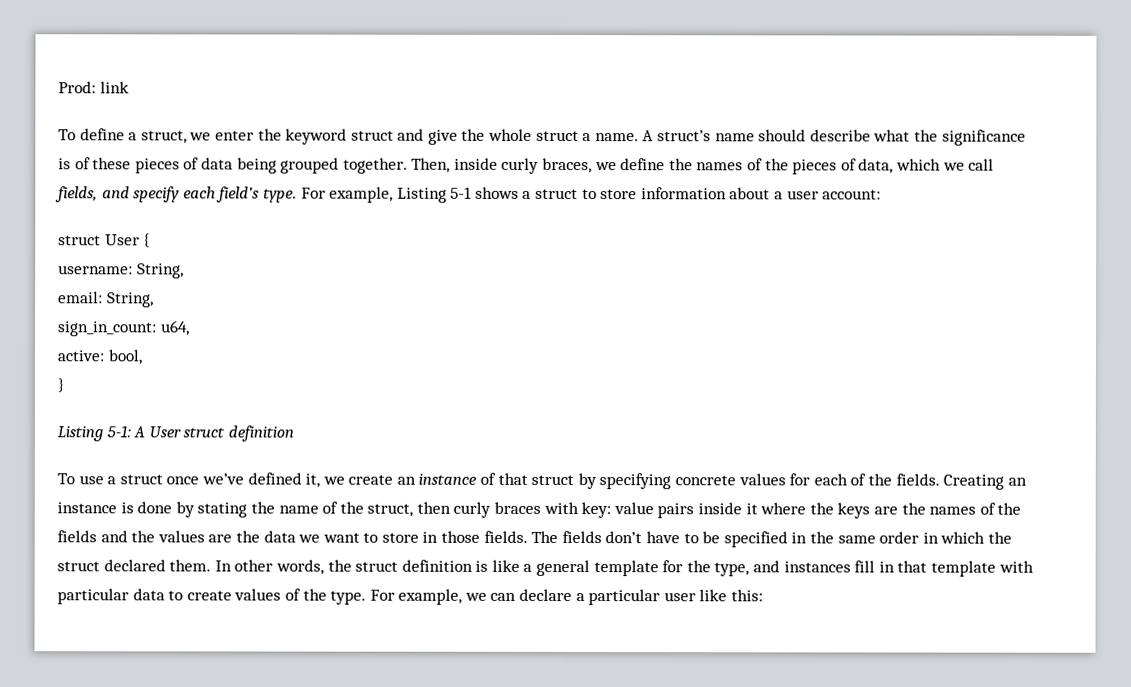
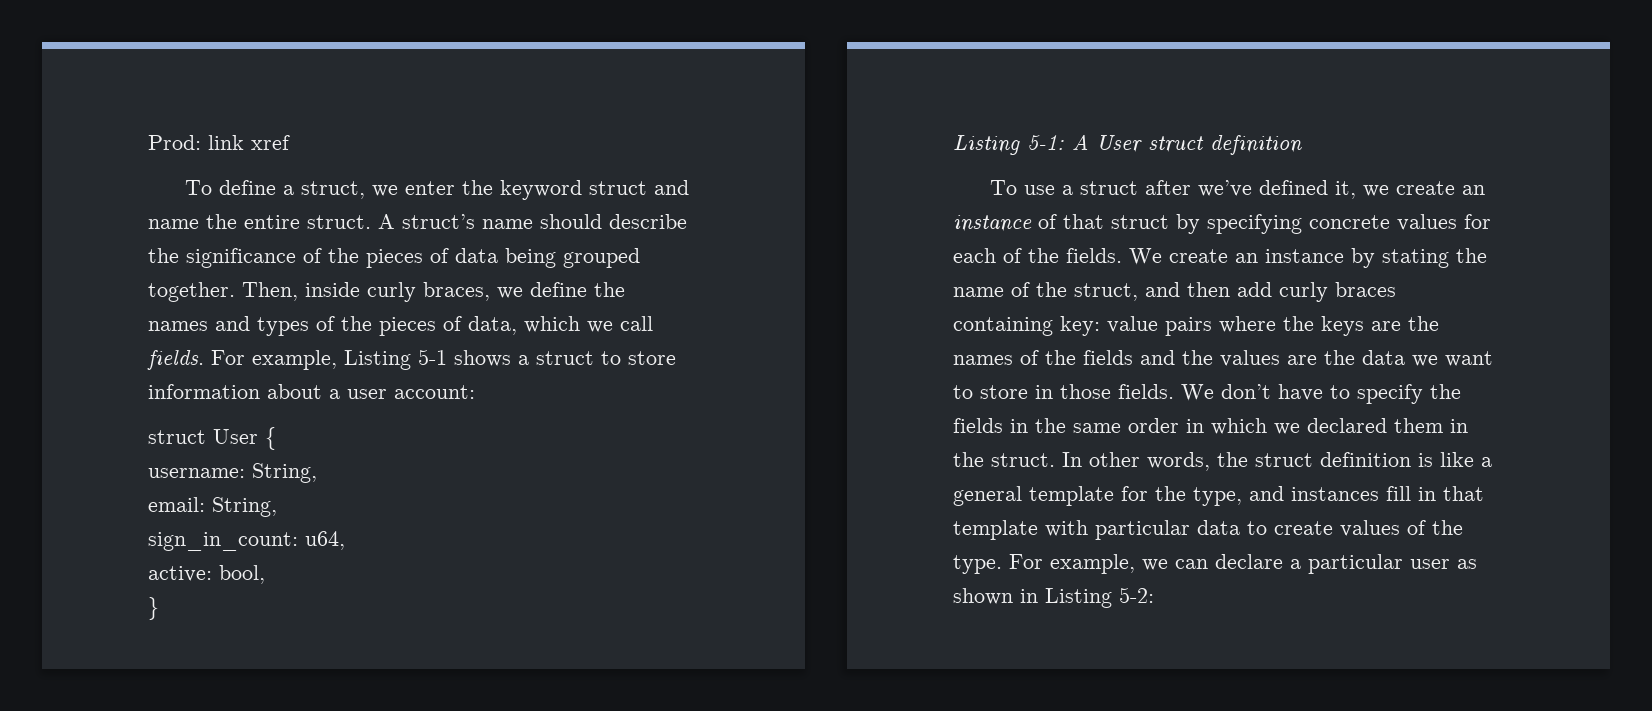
(129, 87) none -> [251,135,290,150] xref
[427,128,639,145] give the whole struct a name. -> [148,214,371,229] name the entire struct.
[873,129,911,142] what -> (687, 221) none
[58,157,132,170] is of these -> [303,248,359,263] of the
(744, 166) none -> [215,316,309,336] and types
[55,186,297,203] fields, and specify each field’s type. -> [147,350,204,370] fields.
[166,476,200,485] once -> [1144,180,1191,195] after
[943,474,1027,490] [57,501,173,514] Creating an instance is done -> [1129,248,1344,265] We create an instance
[416,501,451,514] then -> [1145,282,1272,297] and then add
[543,501,579,515] with -> [953,317,1053,336] containing
[698,502,758,515] inside it -> (1212, 326) none
[531,530,602,544] The fields -> [1181,384,1214,401] We
[702,531,788,548] be specified -> [1357,384,1461,404] [953,418,1003,433] specify the fields
[987,531,1012,544] [57,559,212,572] the struct declared them. -> [1274,418,1468,435] [953,452,1055,467] we declared them in the struct.
[699,589,764,602] like this: -> [1457,559,1477,569] [953,587,1154,608] as shown in Listing 5-2:

